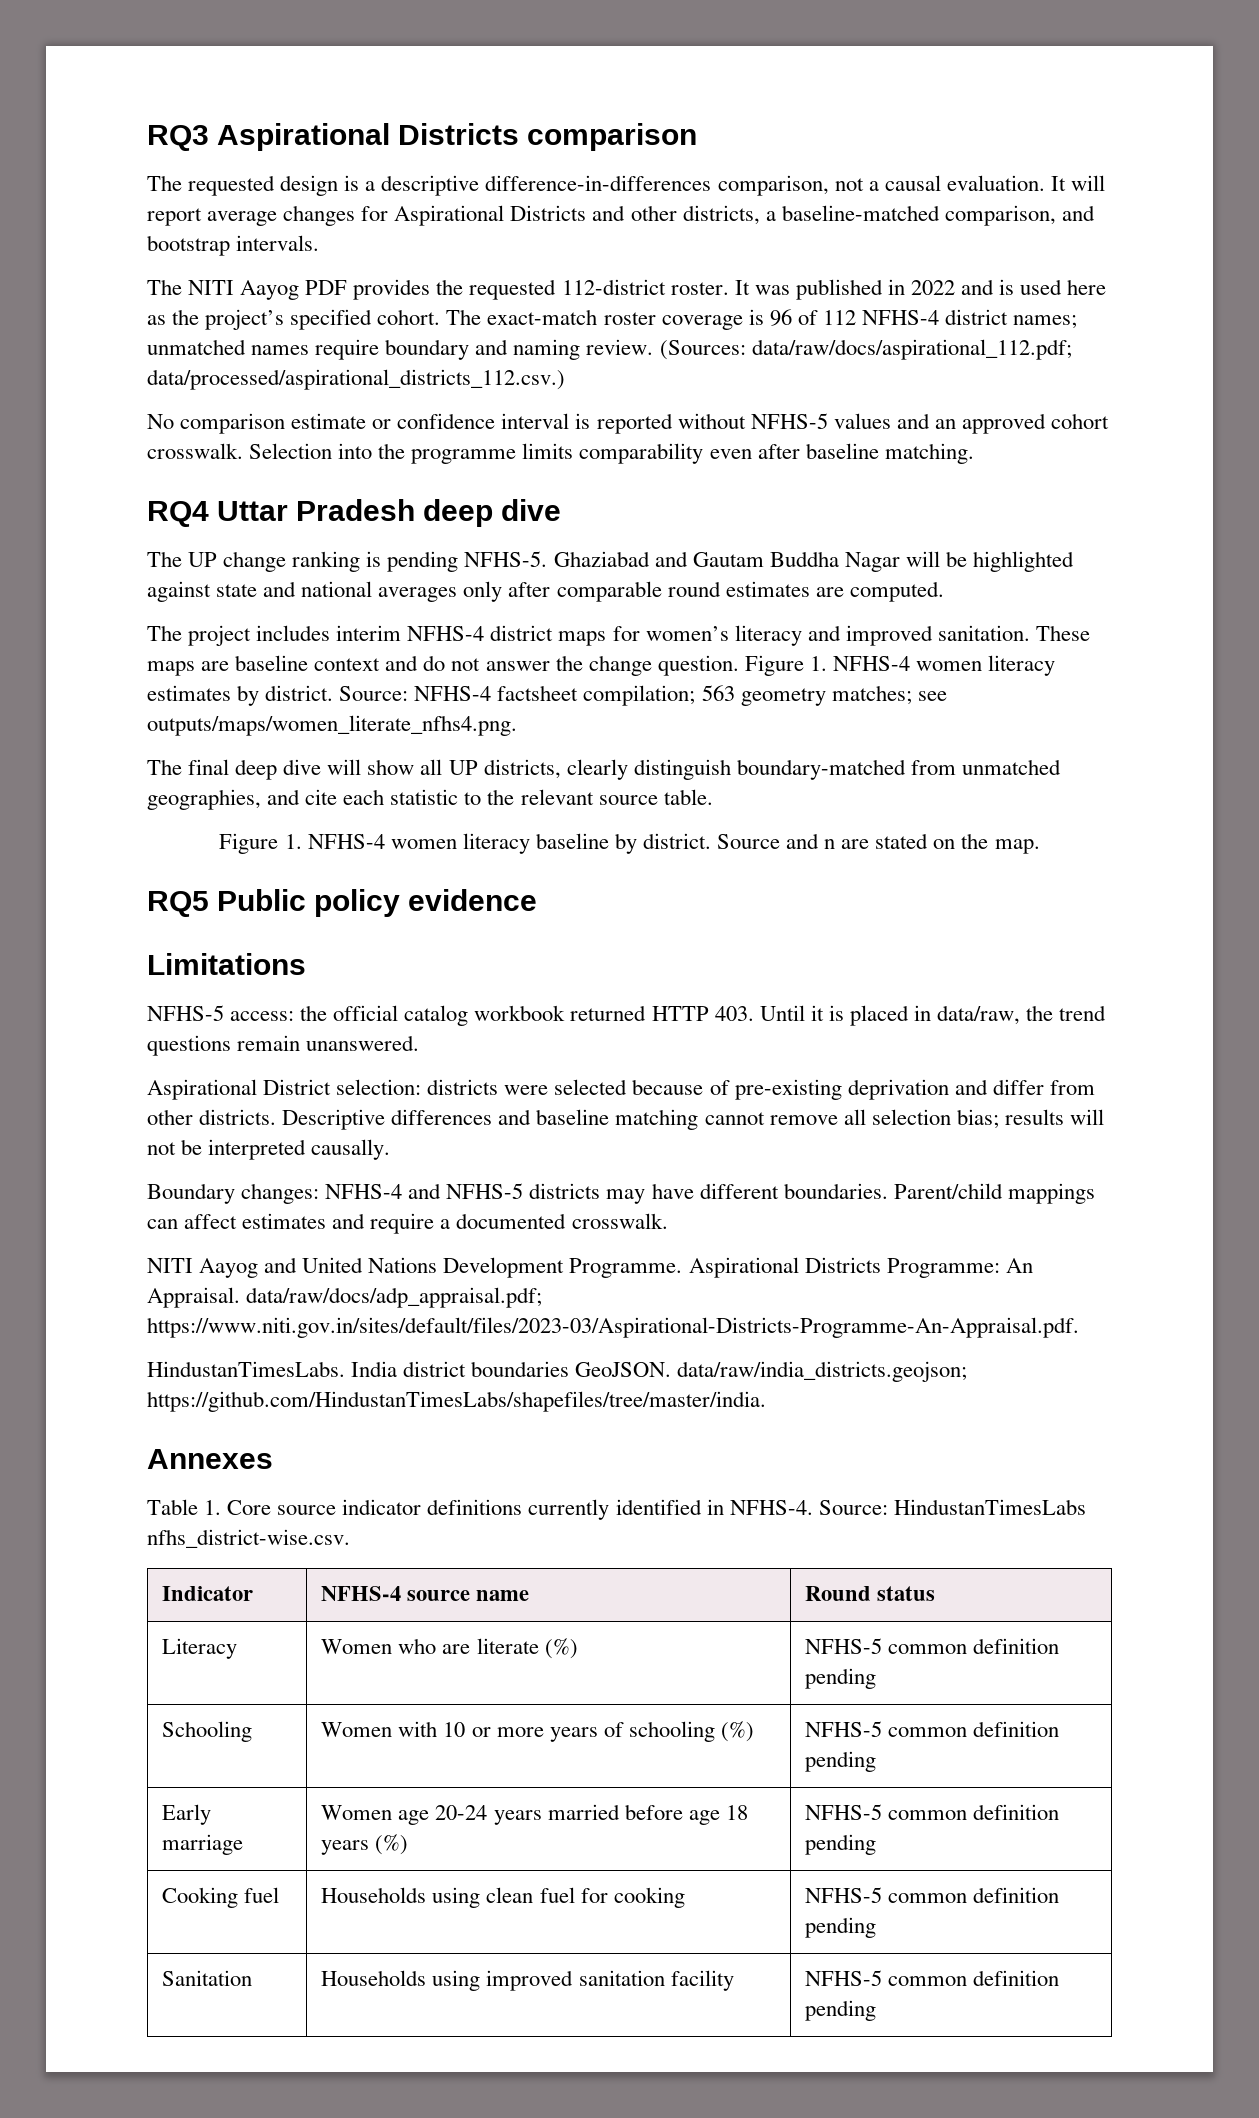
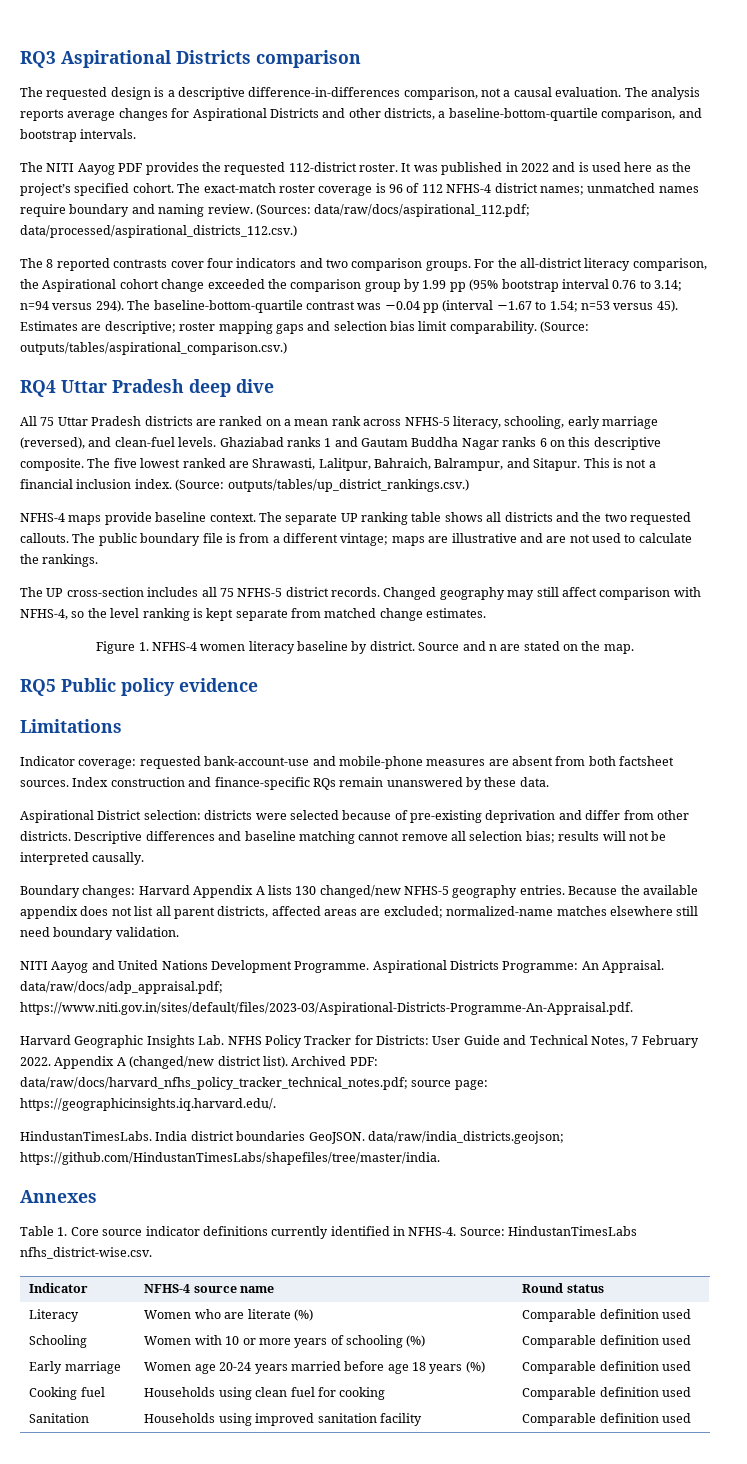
[1050,175,1105,191] [147,208,202,226] It will report -> [624,87,700,100] [20,109,64,121] The analysis reports
[781,205,940,221] baseline-matched -> [448,108,598,121] baseline-bottom-quartile
[147,413,1110,434] [147,443,974,464] No comparison estimate or confidence interval is reported without NFHS-5 values and an approved cohort crosswalk. Selection into the programme limits comparability even after baseline matching. -> [20,258,707,271] [20,279,682,292] [20,300,678,313] [20,321,590,334] [20,342,287,355] The 8 reported contrasts cover four indicators and two comparison groups. For the all-district literacy comparison, the Aspirational cohort change exceeded the comparison group by 1.99 pp (95% bootstrap interval 0.76 to 3.14; n=94 versus 294). The baseline-bottom-quartile contrast was −0.04 pp (interval −1.67 to 1.54; n=53 versus 45). Estimates are descriptive; roster mapping gaps and selection bias limit comparability. (Source: outputs/tables/aspirational_comparison.csv.)
[147,551,1075,572] [147,581,944,602] [147,625,1090,646] [147,655,1056,676] [147,685,947,706] [147,715,517,736] [147,759,1061,780] [147,789,713,810] The UP change ranking is pending NFHS-5. Ghaziabad and Gautam Buddha Nagar will be highlighted against state and national averages only after comparable round estimates are computed. // The project includes interim NFHS-4 district maps for women’s literacy and improved sanitation. These maps are baseline context and do not answer the change question. Figure 1. NFHS-4 women literacy estimates by district. Source: NFHS-4 factsheet compilation; 563 geometry matches; see outputs/maps/women_literate_nfhs4.png. // The final deep dive will show all UP districts, clearly distinguish boundary-matched from unmatched geographies, and cite each statistic to the relevant source table. -> [20,416,658,429] [20,437,661,450] [20,458,656,471] [20,479,469,492] [20,512,691,525] [20,533,692,546] [20,554,99,567] [20,587,701,600] [20,608,487,621] All 75 Uttar Pradesh districts are ranked on a mean rank across NFHS-5 literacy, schooling, early marriage (reversed), and clean-fuel levels. Ghaziabad ranks 1 and Gautam Buddha Nagar ranks 6 on this descriptive composite. The five lowest ranked are Shrawasti, Lalitpur, Bahraich, Balrampur, and Sitapur. This is not a financial inclusion index. (Source: outputs/tables/up_district_rankings.csv.) // NFHS-4 maps provide baseline context. The separate UP ranking table shows all districts and the two requested callouts. The public boundary file is from a different vintage; maps are illustrative and are not used to calculate the rankings. // The UP cross-section includes all 75 NFHS-5 district records. Changed geography may still affect comparison with NFHS-4, so the level ranking is kept separate from matched change estimates.
[147,1005,1107,1026] [147,1035,420,1056] NFHS-5 access: the official catalog workbook returned HTTP 403. Until it is placed in data/raw, the trend questions remain unanswered. -> [20,756,675,769] [20,777,549,790] Indicator coverage: requested bank-account-use and mobile-phone measures are absent from both factsheet sources. Index construction and finance-specific RQs remain unanswered by these data.
[325,1183,1095,1204] [147,1213,668,1234] NFHS-4 and NFHS-5 districts may have different boundaries. Parent/child mappings can affect estimates and require a documented crosswalk. -> [138,885,698,898] [20,906,699,919] [20,927,179,940] Harvard Appendix A lists 130 changed/new NFHS-5 geography entries. Because the available appendix does not list all parent districts, affected areas are excluded; normalized-name matches elsewhere still need boundary validation.
(1079, 1327) none -> [20,1035,699,1048] [20,1056,378,1069] [20,1077,488,1090] [20,1098,276,1111] // Harvard Geographic Insights Lab. NFHS Policy Tracker for Districts: User Guide and Technical Notes, 7 February 2022. Appendix A (changed/new district list). Archived PDF: data/raw/docs/harvard_nfhs_policy_tracker_technical_notes.pdf; source page: https://geographicinsights.iq.harvard.edu/.
[805,1638,1060,1654] [805,1668,877,1689] NFHS-5 common definition pending -> [522,1309,692,1322] Comparable definition used
[805,1721,1060,1737] [805,1751,877,1772] NFHS-5 common definition pending -> [522,1335,692,1348] Comparable definition used
[805,1804,1060,1820] [805,1834,877,1855] NFHS-5 common definition pending -> [522,1361,692,1374] Comparable definition used
[805,1887,1060,1903] [805,1917,877,1938] NFHS-5 common definition pending -> [522,1387,692,1400] Comparable definition used
[805,1970,1060,1986] [805,2000,877,2021] NFHS-5 common definition pending -> [522,1413,692,1426] Comparable definition used

